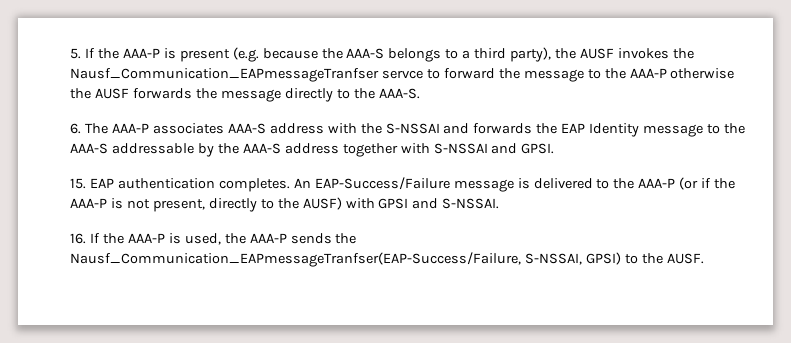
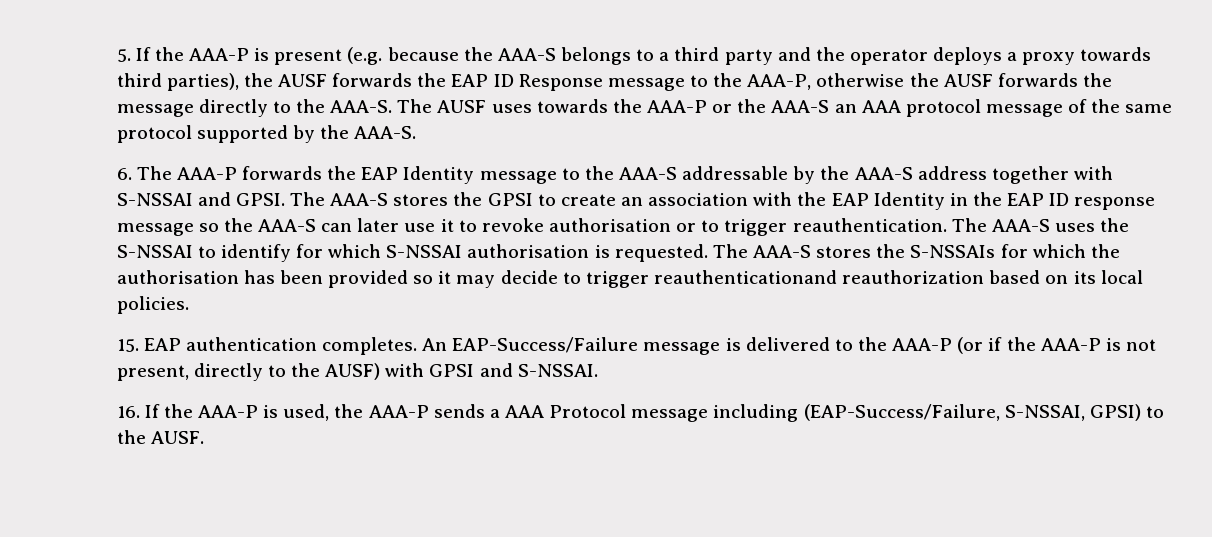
[510,47,694,62] [70,68,667,82] party), the AUSF invokes the Nausf_Communication_EAPmessageTranfser servce to forward the message to the AAA-P -> [724,47,1152,65] [116,73,812,91] party and the operator deploys a proxy towards third parties), the AUSF forwards the EAP ID Response message to the AAA-P,
[70,123,470,134] // 6. The AAA-P associates AAA-S address with the S-NSSAI and -> [397,99,1173,117] [116,125,417,143] [116,166,237,180] The AUSF uses towards the AAA-P or the AAA-S an AAA protocol message of the same protocol supported by the AAA-S. // 6. The AAA-P
(555, 148) none -> [290,192,1156,210] [116,218,1130,236] [116,244,1120,262] [116,270,1143,288] [116,296,189,314] The AAA-S stores the GPSI to create an association with the EAP Identity in the EAP ID response message so the AAA-S can later use it to revoke authorisation or to trigger reauthentication. The AAA-S uses the S-NSSAI to identify for which S-NSSAI authorisation is requested. The AAA-S stores the S-NSSAIs for which the authorisation has been provided so it may decide to trigger reauthenticationand reauthorization based on its local policies.
[335,233,357,244] [70,252,522,267] the Nausf_Communication_EAPmessageTranfser(EAP-Success/Failure, -> [489,404,1000,422] a AAA Protocol message including (EAP-Success/Failure,

